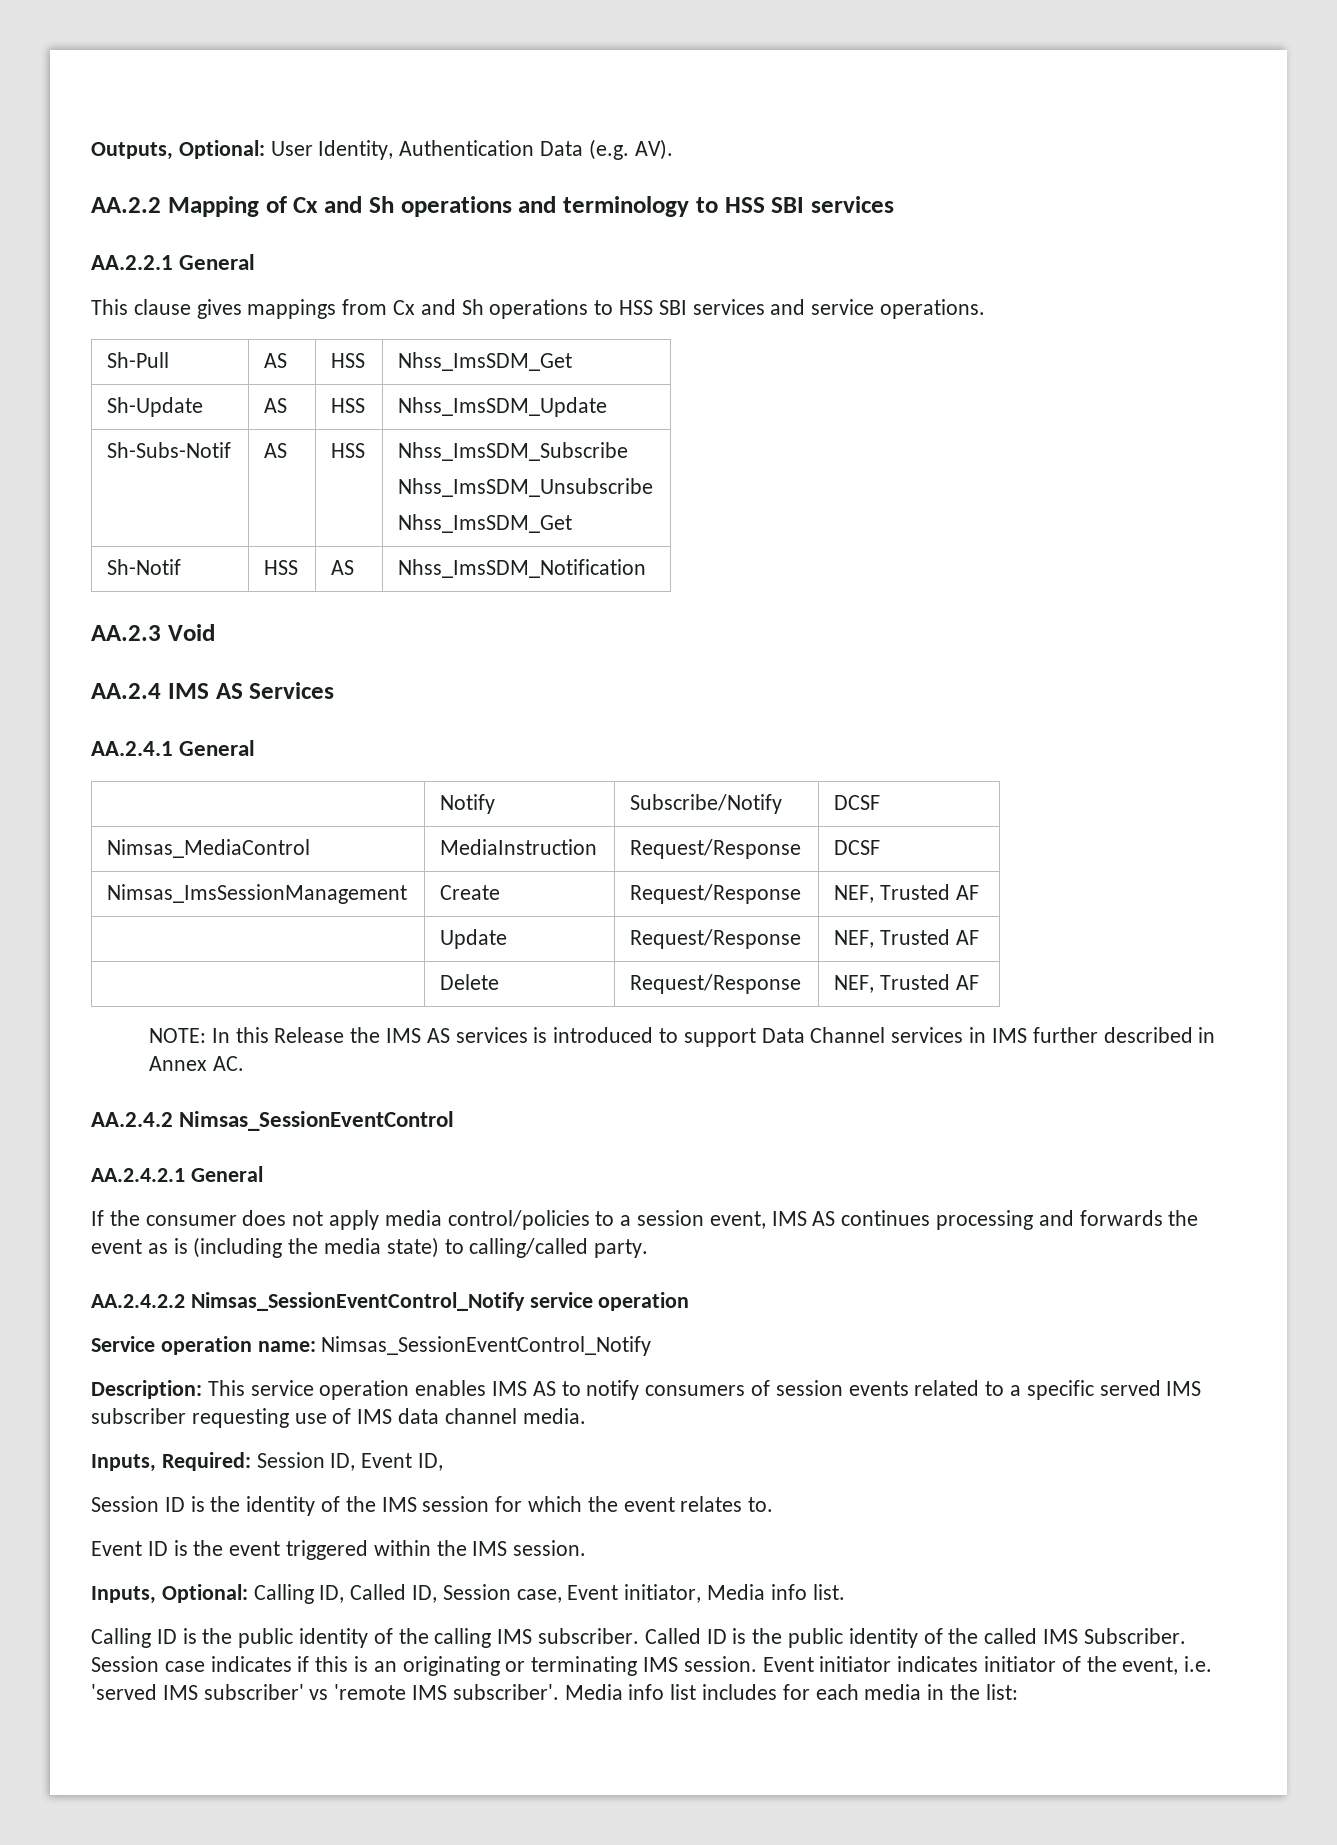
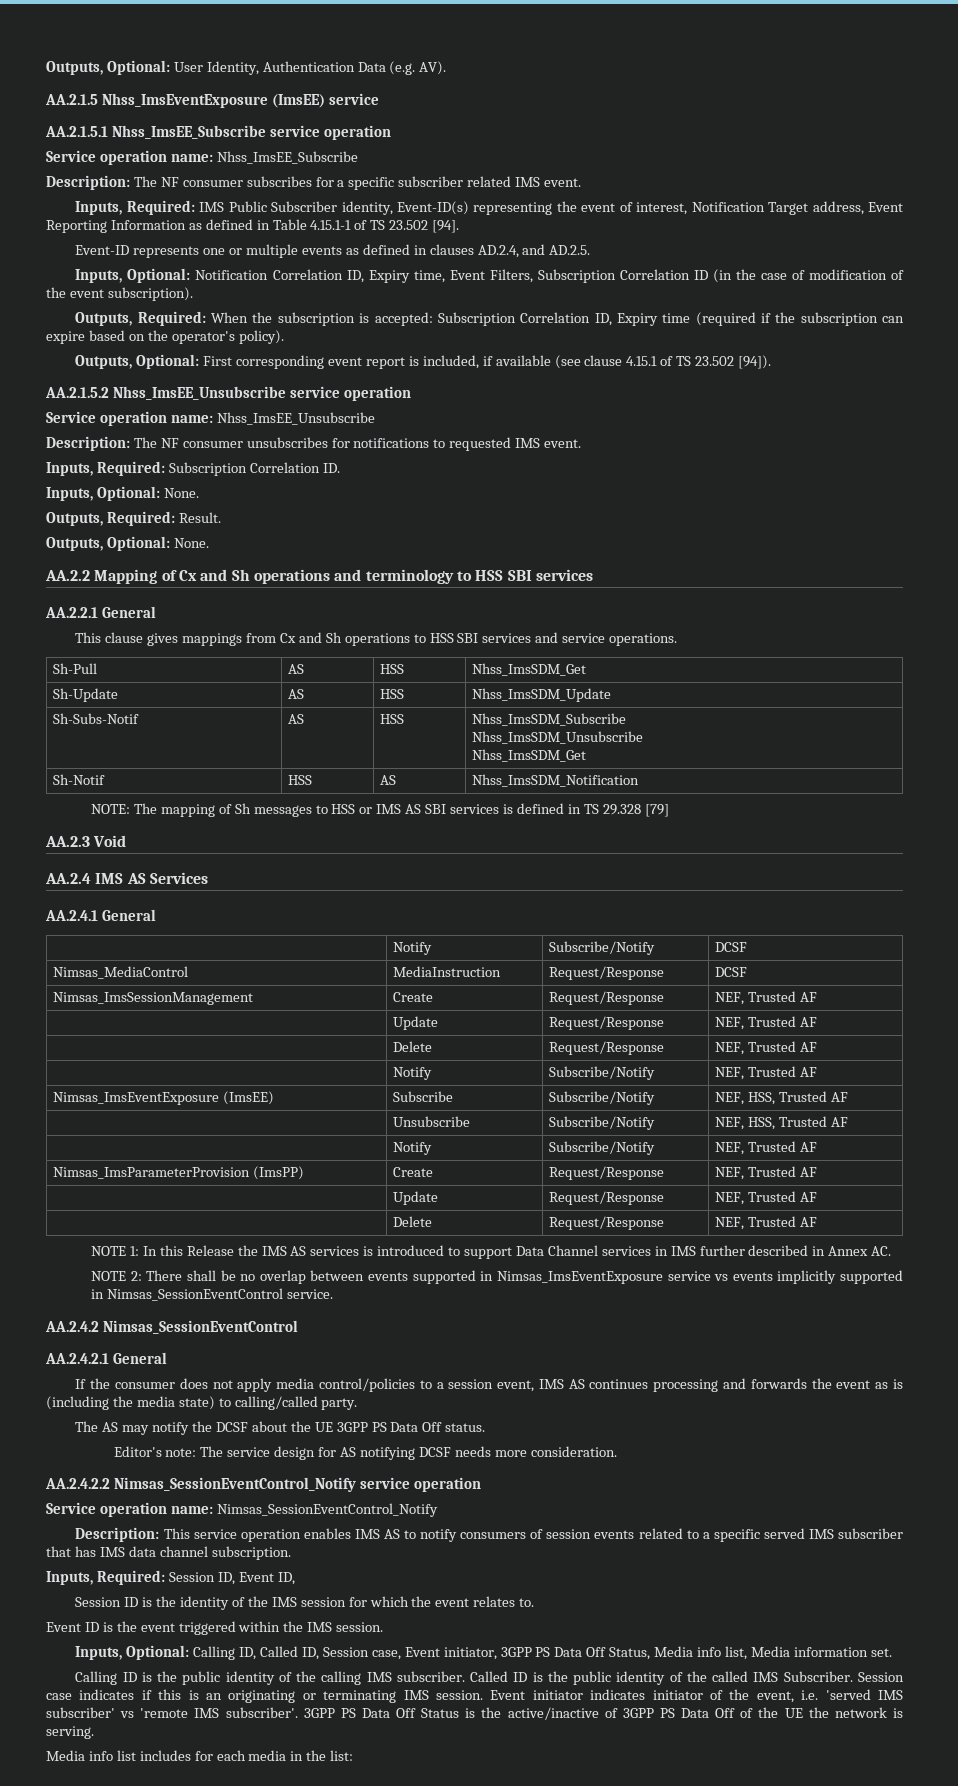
(673, 149) none -> [45,93,380,108] [45,125,391,140] [46,150,358,165] [46,175,582,190] [75,200,904,215] [46,219,460,233] [75,244,591,258] [75,268,904,283] [46,287,193,301] [75,311,905,326] [46,330,284,344] [75,354,772,369] [45,386,411,401] [46,411,375,426] [46,436,582,451] [46,461,340,476] [46,486,199,501] [46,511,221,526] [46,536,209,551] // AA.2.1.5 Nhss_ImsEventExposure (ImsEE) service // AA.2.1.5.1 Nhss_ImsEE_Subscribe service operation // Service operation name: Nhss_ImsEE_Subscribe // Description: The NF consumer subscribes for a specific subscriber related IMS event. // Inputs, Required: IMS Public Subscriber identity, Event-ID(s) representing the event of interest, Notification Target address, Event Reporting Information as defined in Table 4.15.1-1 of TS 23.502 [94]. // Event-ID represents one or multiple events as defined in clauses AD.2.4, and AD.2.5. // Inputs, Optional: Notification Correlation ID, Expiry time, Event Filters, Subscription Correlation ID (in the case of modification of the event subscription). // Outputs, Required: When the subscription is accepted: Subscription Correlation ID, Expiry time (required if the subscription can expire based on the operator's policy). // Outputs, Optional: First corresponding event report is included, if available (see clause 4.15.1 of TS 23.502 [94]). // AA.2.1.5.2 Nhss_ImsEE_Unsubscribe service operation // Service operation name: Nhss_ImsEE_Unsubscribe // Description: The NF consumer unsubscribes for notifications to requested IMS event. // Inputs, Required: Subscription Correlation ID. // Inputs, Optional: None. // Outputs, Required: Result. // Outputs, Optional: None.
(647, 568) none -> [91,803,669,817] // NOTE: The mapping of Sh messages to HSS or IMS AS SBI services is defined in TS 29.328 [79]
[149,1028,207,1043] // NOTE: -> [393,1067,433,1080] [549,1066,656,1080] [715,1066,817,1080] [53,1091,275,1105] [393,1091,454,1102] [549,1091,656,1105] [715,1091,848,1105] [393,1116,471,1127] [549,1116,656,1130] [715,1116,848,1130] [393,1142,433,1155] [549,1141,656,1155] [715,1141,817,1155] [53,1166,305,1180] [393,1167,434,1177] [549,1166,665,1180] [715,1166,817,1180] [393,1191,439,1205] [549,1191,665,1205] [715,1191,817,1205] [393,1216,433,1227] [549,1216,665,1230] [715,1216,817,1230] [91,1246,139,1256] // | Notify | Subscribe/Notify | NEF, Trusted AF // Nimsas_ImsEventExposure (ImsEE) | Subscribe | Subscribe/Notify | NEF, HSS, Trusted AF // | Unsubscribe | Subscribe/Notify | NEF, HSS, Trusted AF // | Notify | Subscribe/Notify | NEF, Trusted AF // Nimsas_ImsParameterProvision (ImsPP) | Create | Request/Response | NEF, Trusted AF // | Update | Request/Response | NEF, Trusted AF // | Delete | Request/Response | NEF, Trusted AF // NOTE 1:
(244, 1063) none -> [91,1270,904,1284] [91,1288,333,1301] // NOTE 2: There shall be no overlap between events supported in Nimsas_ImsEventExposure service vs events implicitly supported in Nimsas_SessionEventControl service.
(649, 1248) none -> [75,1421,486,1435] [113,1446,617,1460] // The AS may notify the DCSF about the UE 3GPP PS Data Off status. // Editor's note: The service design for AS notifying DCSF needs more consideration.
[191,1408,352,1428] requesting use of -> [46,1546,96,1557] that has
[522,1408,586,1424] media. -> [211,1546,291,1560] subscription.
[707,1584,845,1600] Media info list. -> [500,1646,892,1660] 3GPP PS Data Off Status, Media info list, Media information set.
(559, 1692) none -> [303,1707,904,1720] [46,1726,94,1739] 3GPP PS Data Off Status is the active/inactive of 3GPP PS Data Off of the UE the network is serving. //

